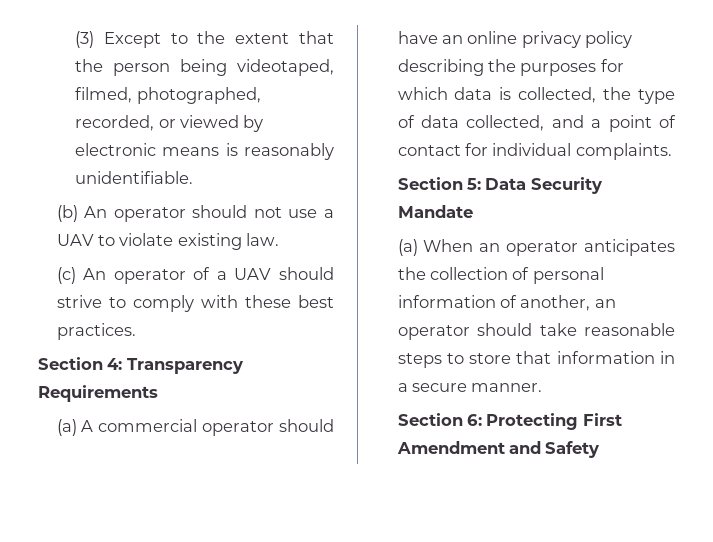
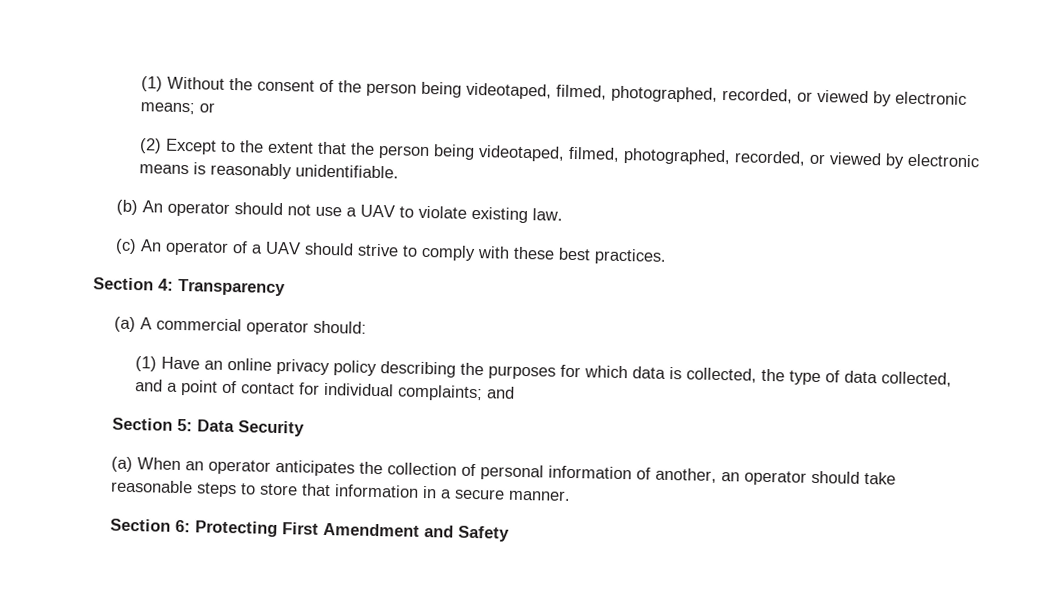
[75,31,95,48] (3) -> [141,76,968,107] [140,102,216,115] [139,138,163,154] (1) Without the consent of the person being videotaped, filmed, photographed, recorded, or viewed by electronic means; or // (2)
[38,385,158,402] Requirements -> (286, 287) none
[279,419,334,432] [397,31,438,44] should have -> [313,320,368,334] [135,356,201,372] should: // (1) Have
[575,143,672,160] complaints. -> [397,384,516,402] complaints; and
[397,205,473,218] Mandate -> (306, 428) none

